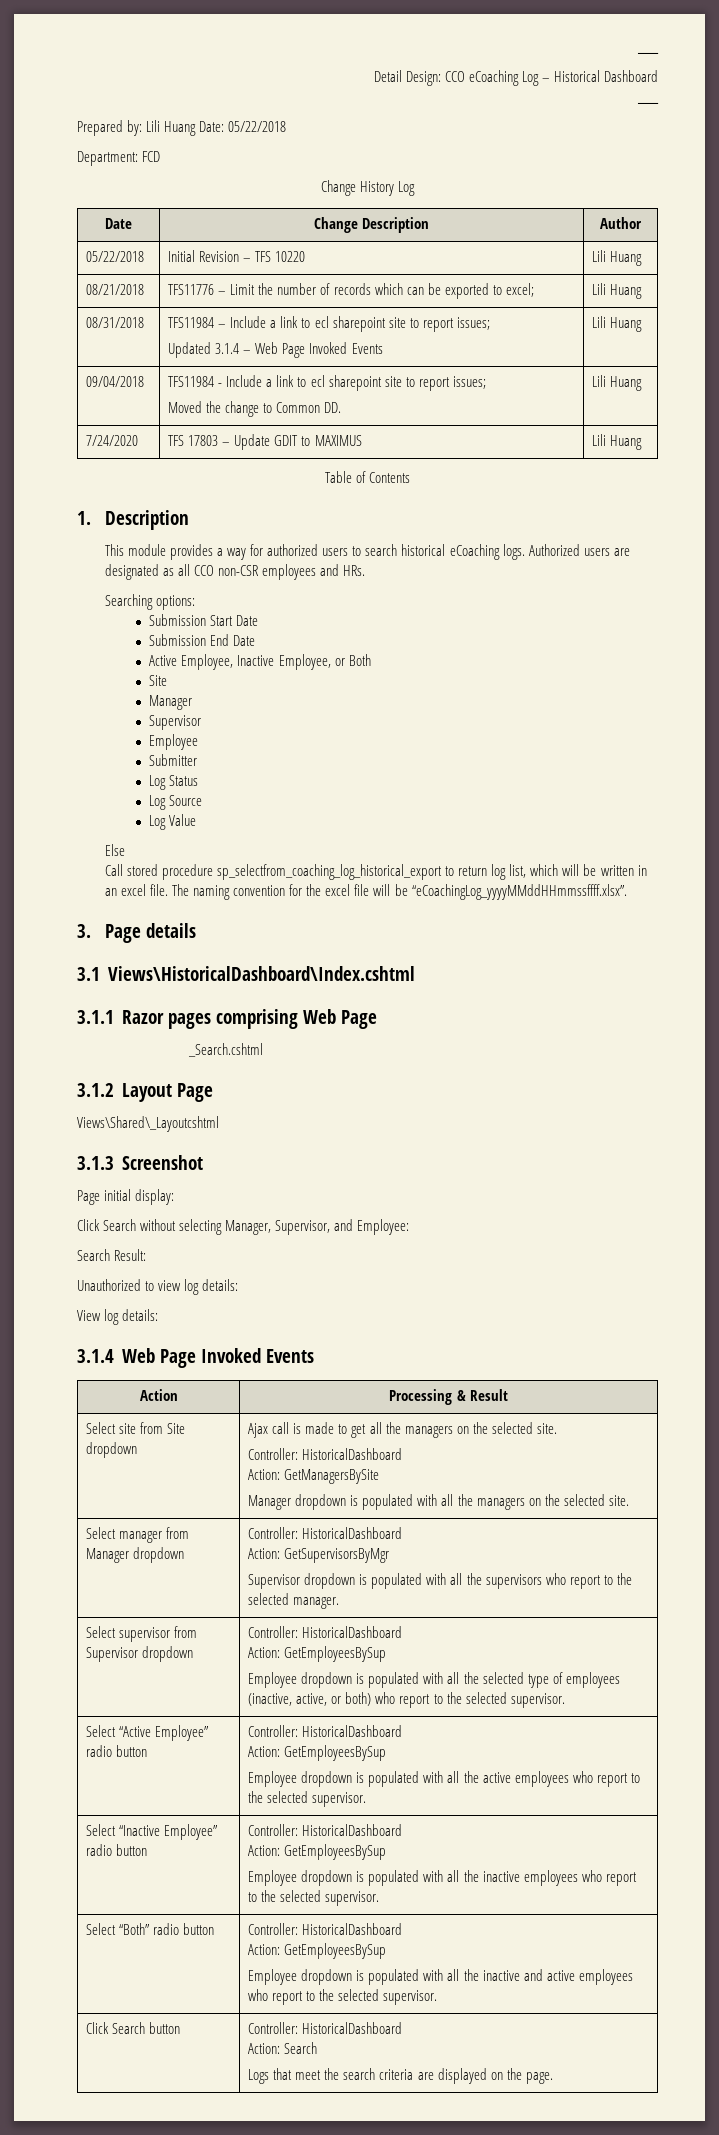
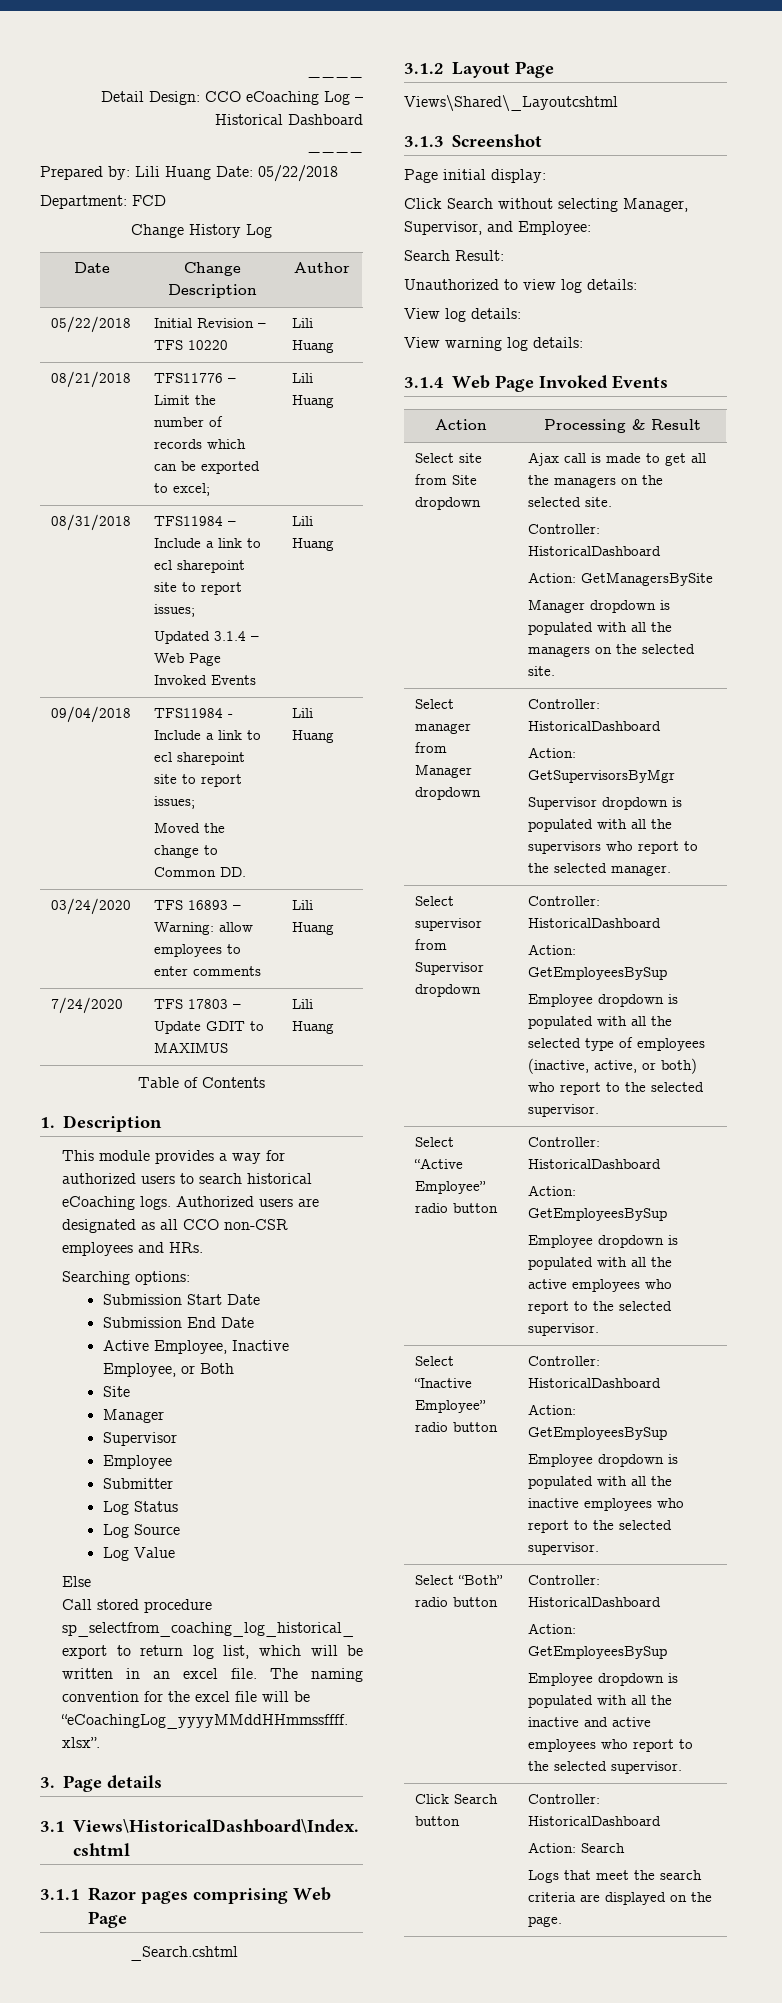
(643, 383) none -> [51,898,132,915] [154,900,242,910] [154,922,254,935] [154,944,242,957] [154,966,262,976] [292,900,314,910] [292,922,335,935] // 03/24/2020 | TFS 16893 – Warning: allow employees to enter comments | Lili Huang
(159, 1315) none -> [404,337,583,351] // View warning log details:

